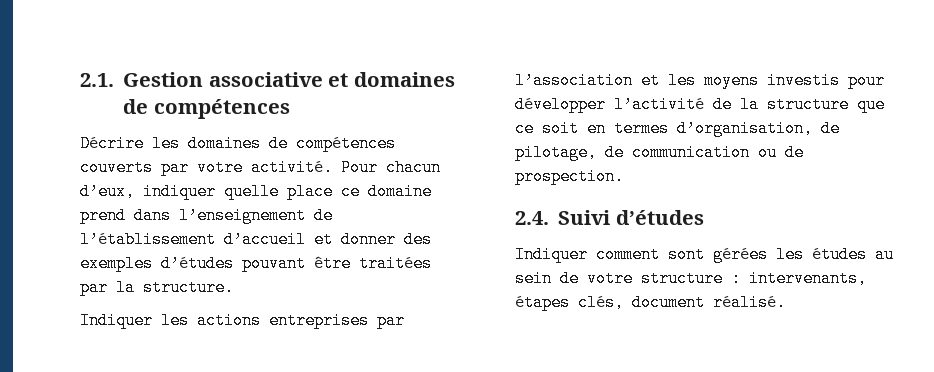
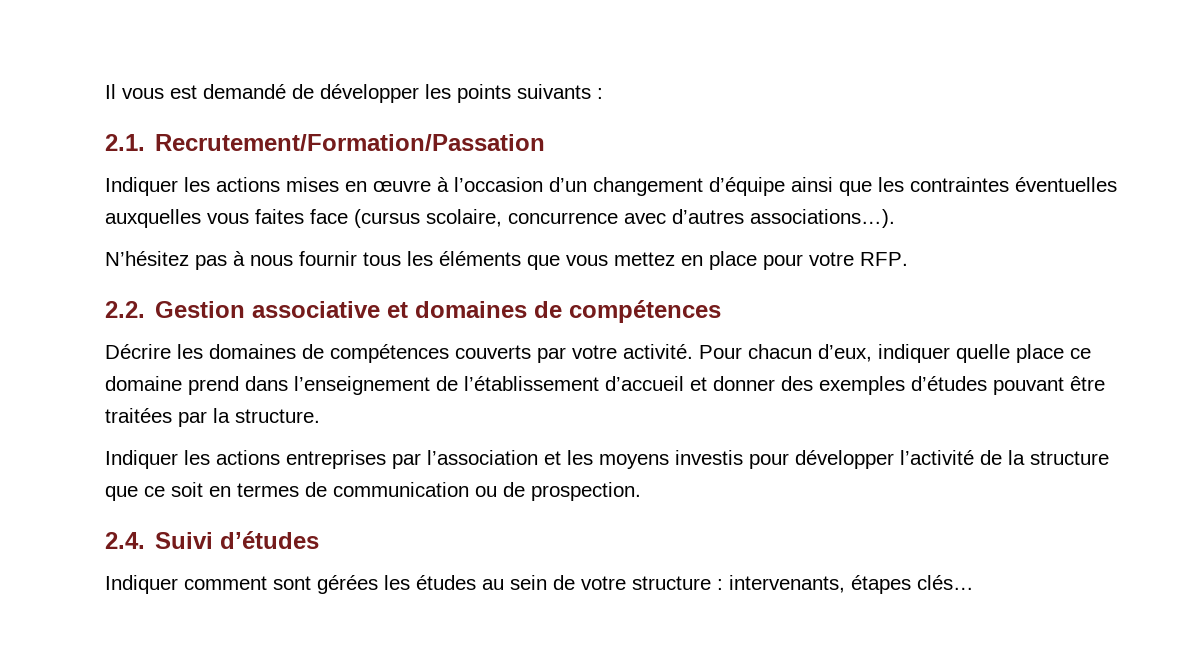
[80,73,114,87] 2.1. -> [105,84,603,103] [105,134,546,151] [105,177,1117,196] [105,209,895,228] [105,251,908,270] [105,301,145,318] Il vous est demandé de développer les points suivants : // 2.1. Recrutement/Formation/Passation // Indiquer les actions mises en œuvre à l’occasion d’un changement d’équipe ainsi que les contraintes éventuelles auxquelles vous faites face (cursus scolaire, concurrence avec d’autres associations…). // N’hésitez pas à nous fournir tous les éléments que vous mettez en place pour votre RFP. // 2.2.
[677,120,840,137] [515,144,597,161] d’organisation, de pilotage, -> (299, 490) none
[578,294,786,311] clés, document réalisé. -> [917,575,974,590] clés…

